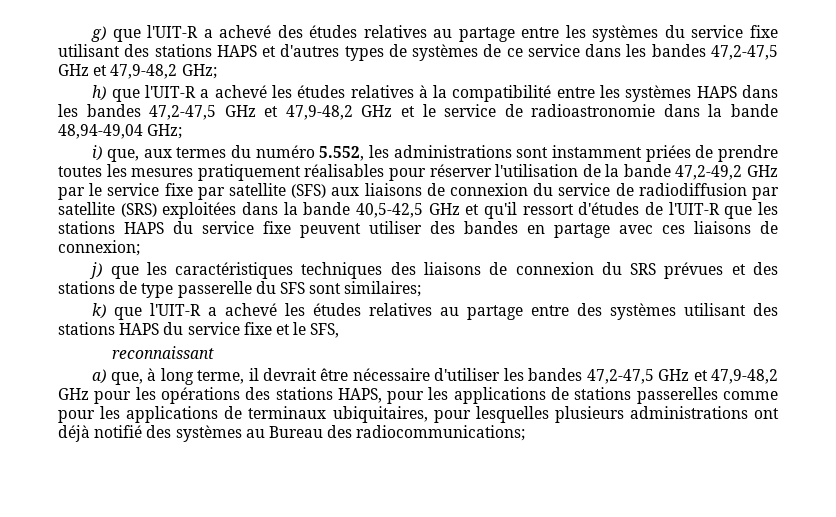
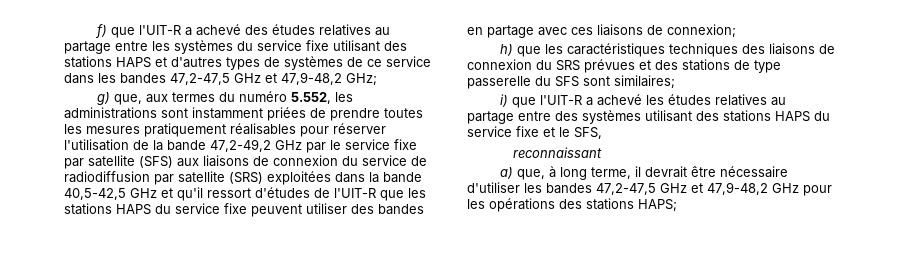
[91,26,107,42] g) -> [95,24,108,38] f)
[92,85,778,102] [58,104,778,120] [58,124,183,139] [92,145,103,161] h) que l'UIT-R a achevé les études relatives à la compatibilité entre les systèmes HAPS dans les bandes 47,2-47,5 GHz et 47,9-48,2 GHz et le service de radioastronomie dans la bande 48,94-49,04 GHz; // i) -> [97,92,111,105] g)
[89,262,103,279] j) -> [500,44,514,56] h)
[92,303,107,319] k) -> [500,94,509,107] i)
[337,387,778,404] [58,406,780,423] [58,425,526,442] HAPS, pour les applications de stations passerelles comme pour les applications de terminaux ubiquitaires, pour lesquelles plusieurs administrations ont déjà notifié des systèmes au Bureau des radiocommunications; -> [638,199,677,212] HAPS;

